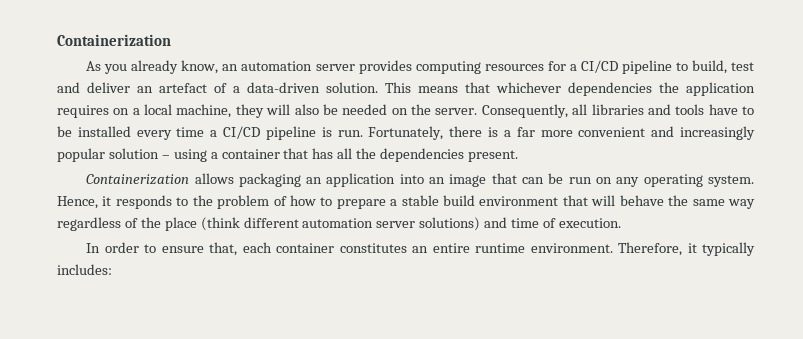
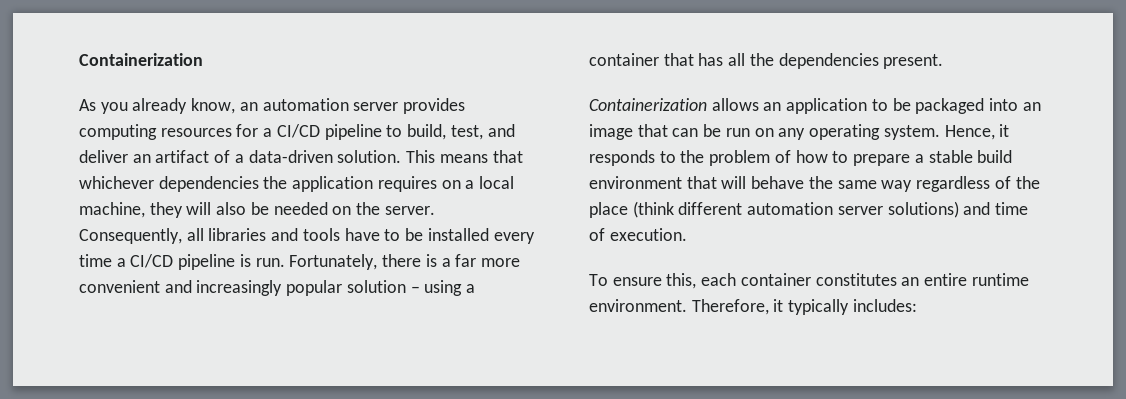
[731,62,755,71] test -> [450,125,483,140] test,
[159,83,207,93] artefact -> [155,150,210,163] artifact
[238,173,301,187] packaging -> (759, 104) none
(396, 180) none -> [871,98,985,114] to be packaged
[86,242,238,256] In order to ensure that, -> [589,273,697,289] To ensure this,

